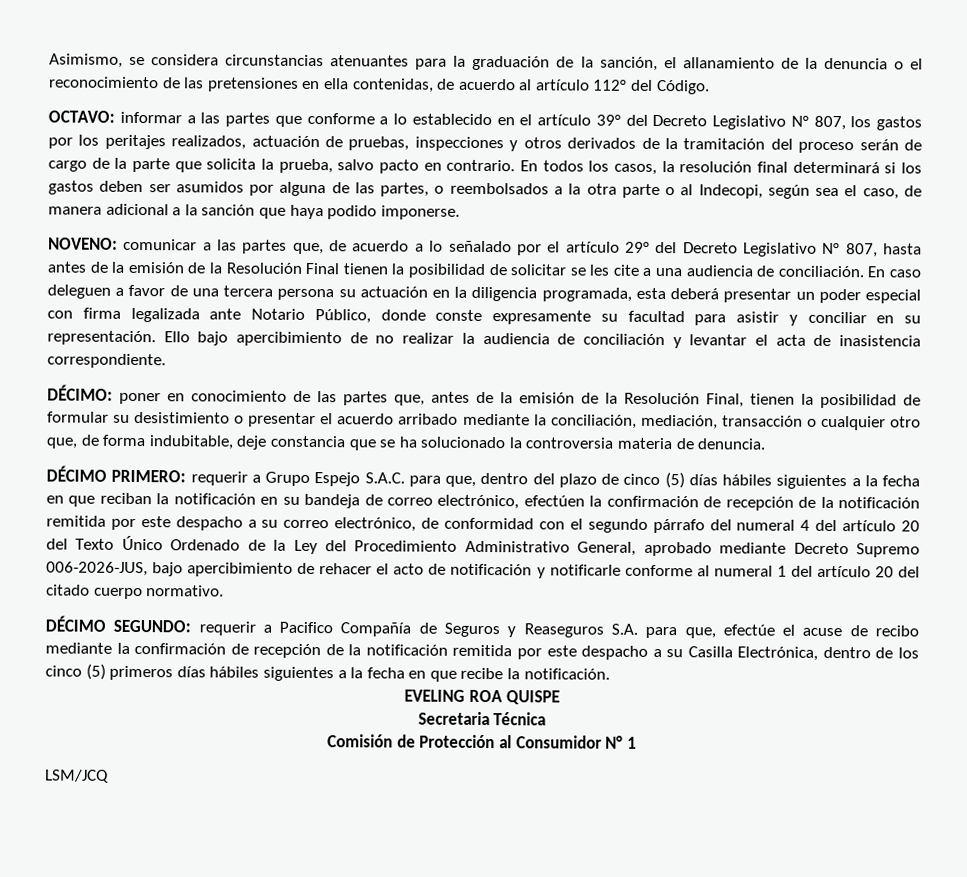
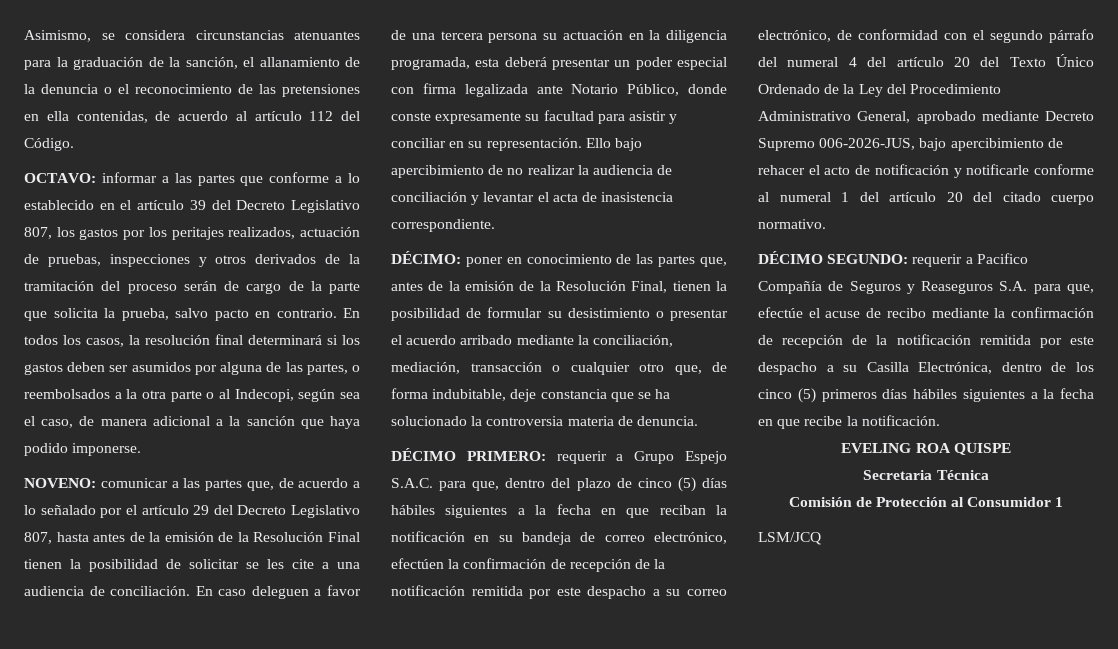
[593,79,628,91] 112° -> [309,111,334,121] 112
[595,114,809,130] 39° del Decreto Legislativo N° -> [189,200,360,213] 39 del Decreto Legislativo
[624,241,841,257] 29° del Decreto Legislativo N° -> [193,505,360,518] 29 del Decreto Legislativo
[605,735,624,749] N° -> (1052, 502) none

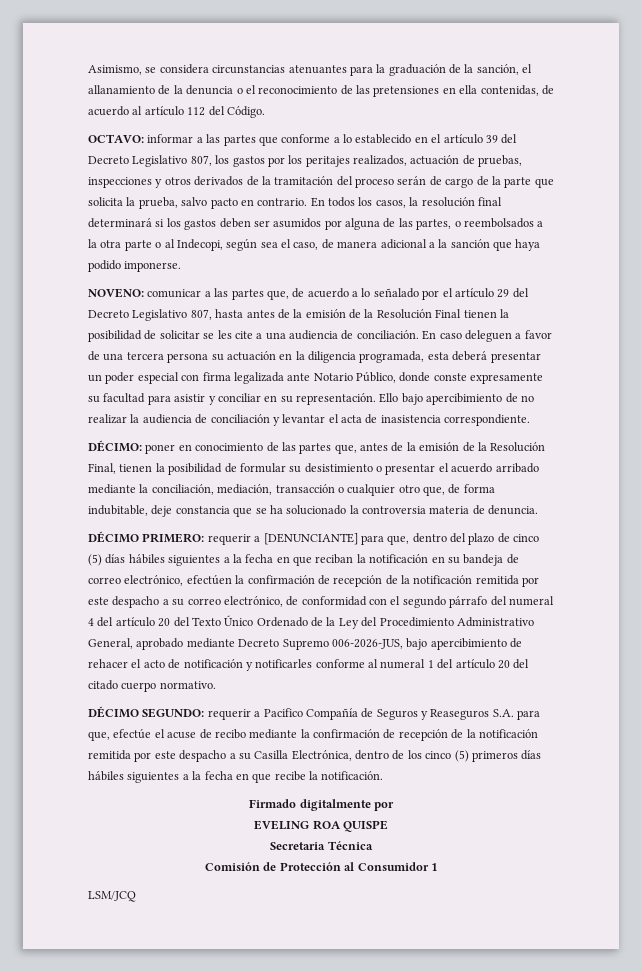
[634,451,727,464] [391,478,433,488] Grupo Espejo S.A.C. -> [263,533,358,545] [DENUNCIANTE]
[966,164,1030,175] notificarle -> [255,659,313,668] notificarles
(940, 420) none -> [249,799,394,811] // Firmado digitalmente por

